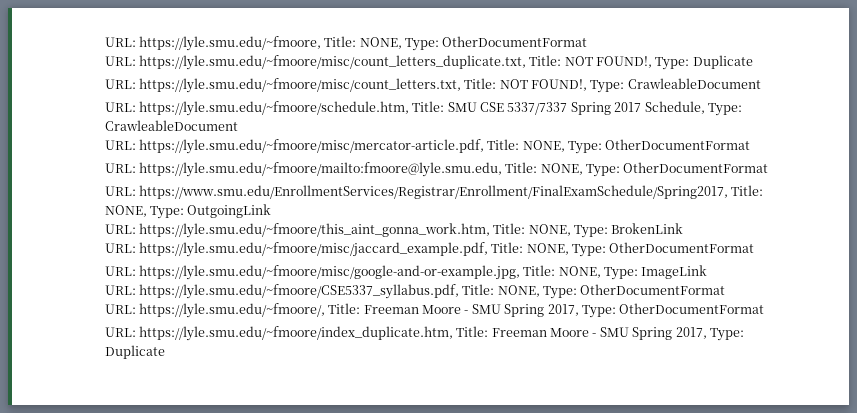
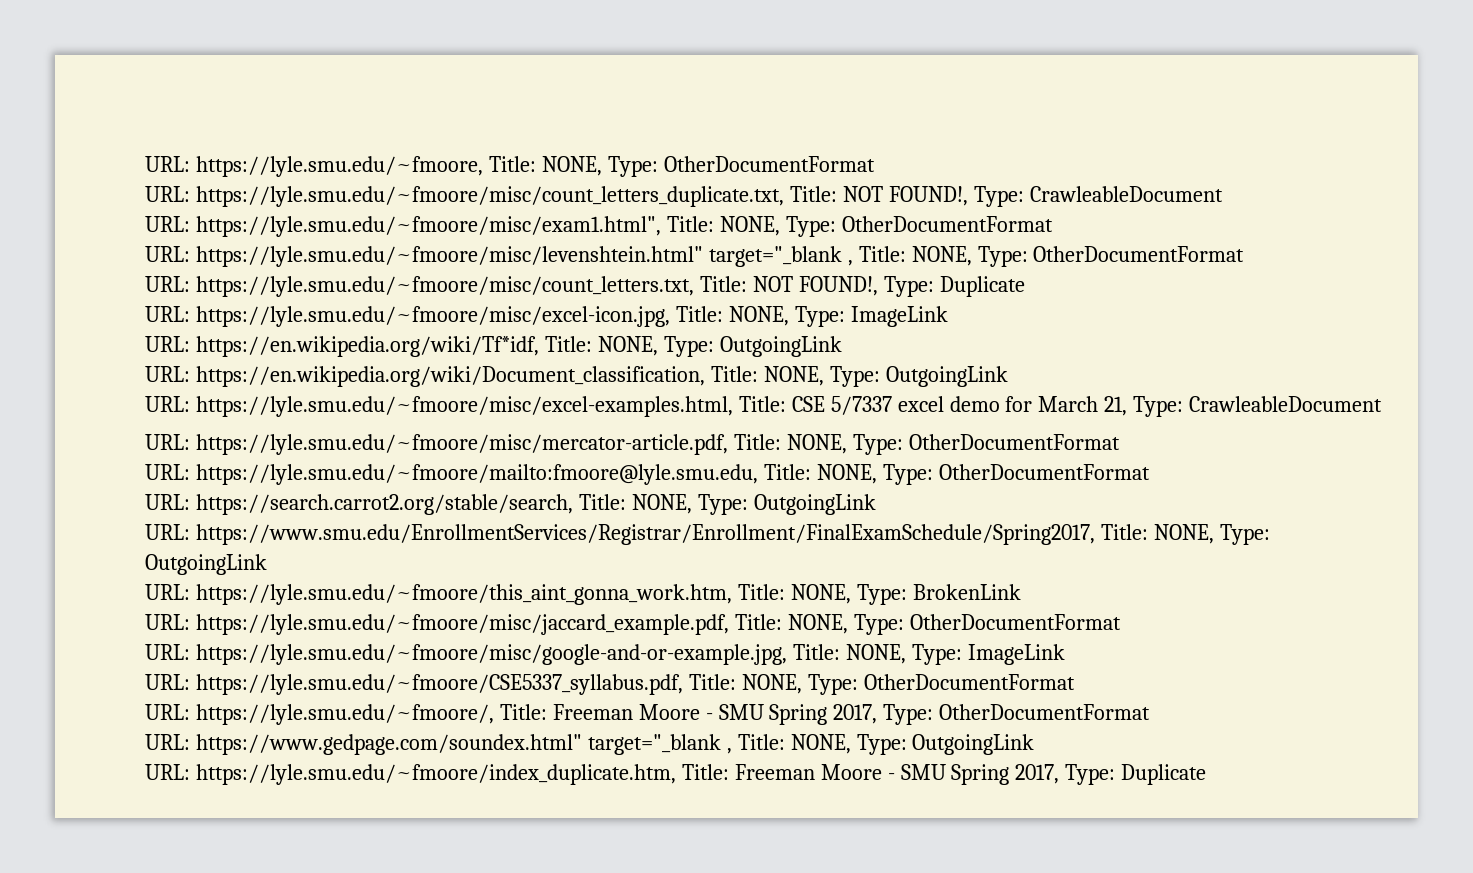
[692,55,753,69] Duplicate -> [1029,186,1223,202] [144,216,1053,237] [144,246,1245,267] CrawleableDocument // URL: https://lyle.smu.edu/~fmoore/misc/exam1.html", Title: NONE, Type: OtherDocumentFormat // URL: https://lyle.smu.edu/~fmoore/misc/levenshtein.html" target="_blank , Title: NONE, Type: OtherDocumentFormat
[627,78,761,89] [104,101,705,116] CrawleableDocument // URL: https://lyle.smu.edu/~fmoore/schedule.htm, Title: SMU CSE 5337/7337 Spring 2017 Schedule, -> [939,276,1025,297] [144,306,948,327] [144,336,842,357] [144,366,1008,387] [144,396,1128,417] Duplicate // URL: https://lyle.smu.edu/~fmoore/misc/excel-icon.jpg, Title: NONE, Type: ImageLink // URL: https://en.wikipedia.org/wiki/Tf*idf, Title: NONE, Type: OutgoingLink // URL: https://en.wikipedia.org/wiki/Document_classification, Title: NONE, Type: OutgoingLink // URL: https://lyle.smu.edu/~fmoore/misc/excel-examples.html, Title: CSE 5/7337 excel demo for March 21,
(769, 167) none -> [144,494,876,515] // URL: https://search.carrot2.org/stable/search, Title: NONE, Type: OutgoingLink
(765, 308) none -> [144,734,1035,755] // URL: https://www.gedpage.com/soundex.html" target="_blank , Title: NONE, Type: OutgoingLink

